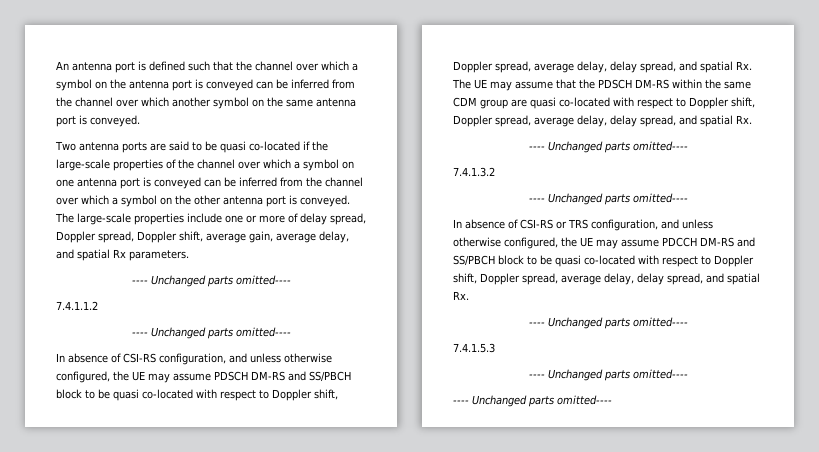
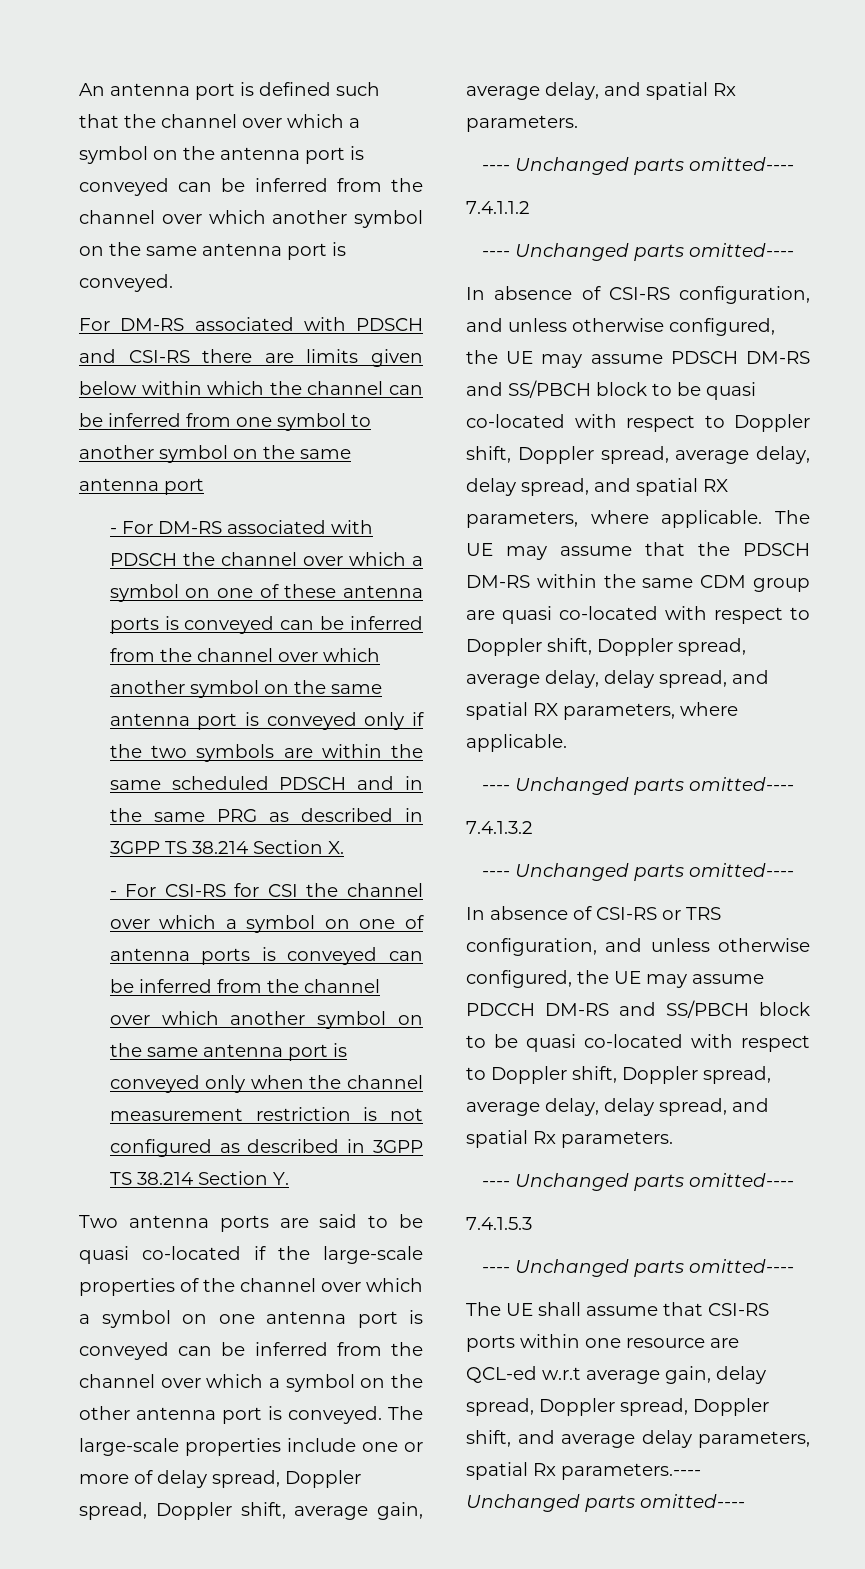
(140, 121) none -> [79,317,423,331] [79,349,423,367] [79,381,423,395] [79,413,371,431] [79,445,351,463] [79,478,204,495] [109,520,373,534] [109,552,423,566] [109,584,423,602] [109,616,424,634] [109,648,380,662] [109,680,382,698] [109,712,424,730] [109,744,423,762] [109,776,423,790] [109,808,423,822] [109,840,344,854] [109,883,423,897] [109,915,424,933] [109,947,423,965] [109,979,380,993] [109,1011,423,1029] [109,1043,347,1061] [109,1075,423,1093] [109,1107,423,1121] [109,1139,423,1157] [109,1171,289,1185] // For DM-RS associated with PDSCH and CSI-RS there are limits given below within which the channel can be inferred from one symbol to another symbol on the same antenna port // - For DM-RS associated with PDSCH the channel over which a symbol on one of these antenna ports is conveyed can be inferred from the channel over which another symbol on the same antenna port is conveyed only if the two symbols are within the same scheduled PDSCH and in the same PRG as described in 3GPP TS 38.214 Section X. // - For CSI-RS for CSI the channel over which a symbol on one of antenna ports is conveyed can be inferred from the channel over which another symbol on the same antenna port is conveyed only when the channel measurement restriction is not configured as described in 3GPP TS 38.214 Section Y.
[736,61,752,70] Rx. -> [703,479,728,492] [466,510,763,528] RX parameters, where applicable.
[736,115,752,124] Rx. -> [533,702,738,720] [466,734,567,752] RX parameters, where applicable.
[453,291,469,300] Rx. -> [533,1131,673,1148] Rx parameters.
[453,400,469,404] ---- -> [466,1302,769,1316] [466,1334,739,1352] [466,1366,766,1384] [466,1398,769,1416] [466,1430,810,1448] [466,1462,701,1480] The UE shall assume that CSI-RS ports within one resource are QCL-ed w.r.t average gain, delay spread, Doppler spread, Doppler shift, and average delay parameters, spatial Rx parameters.----

